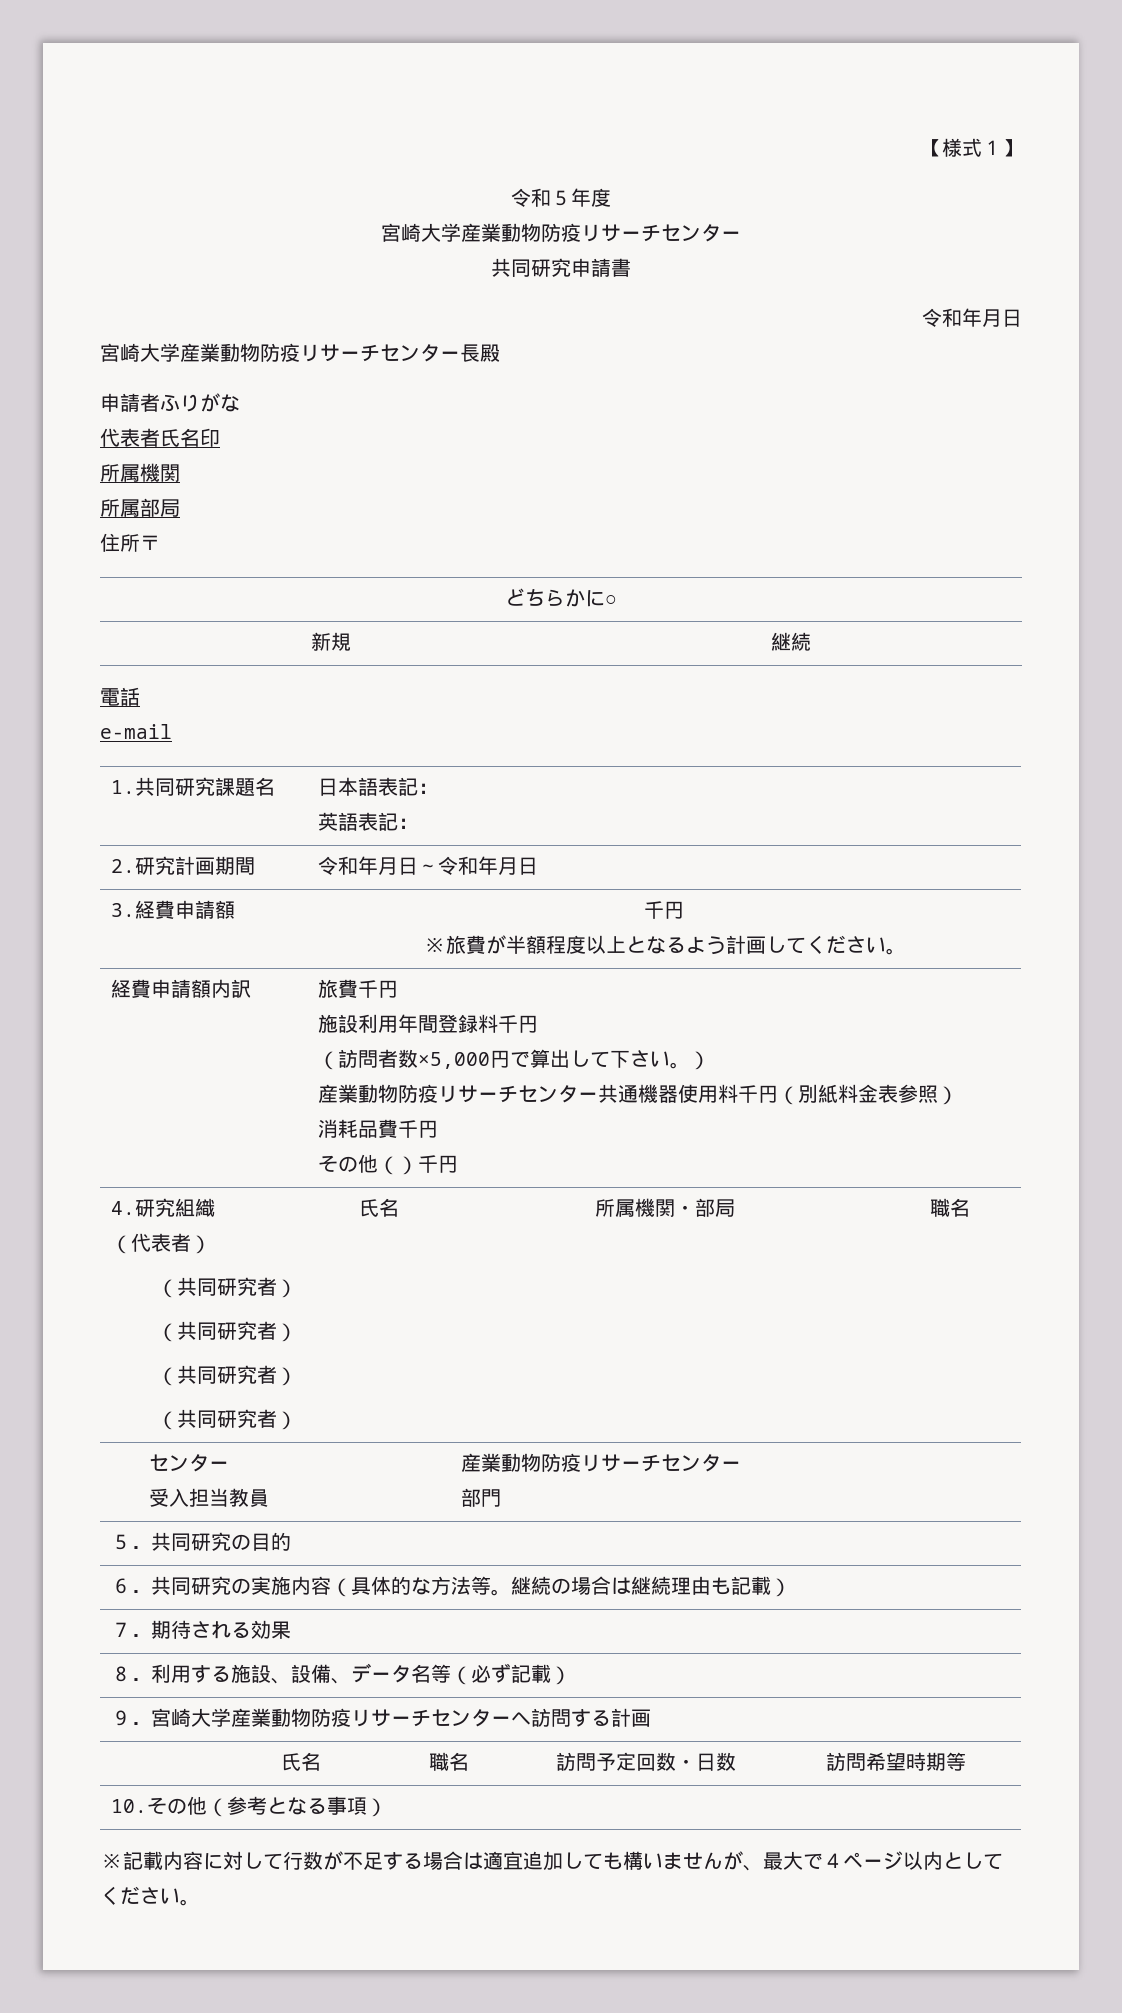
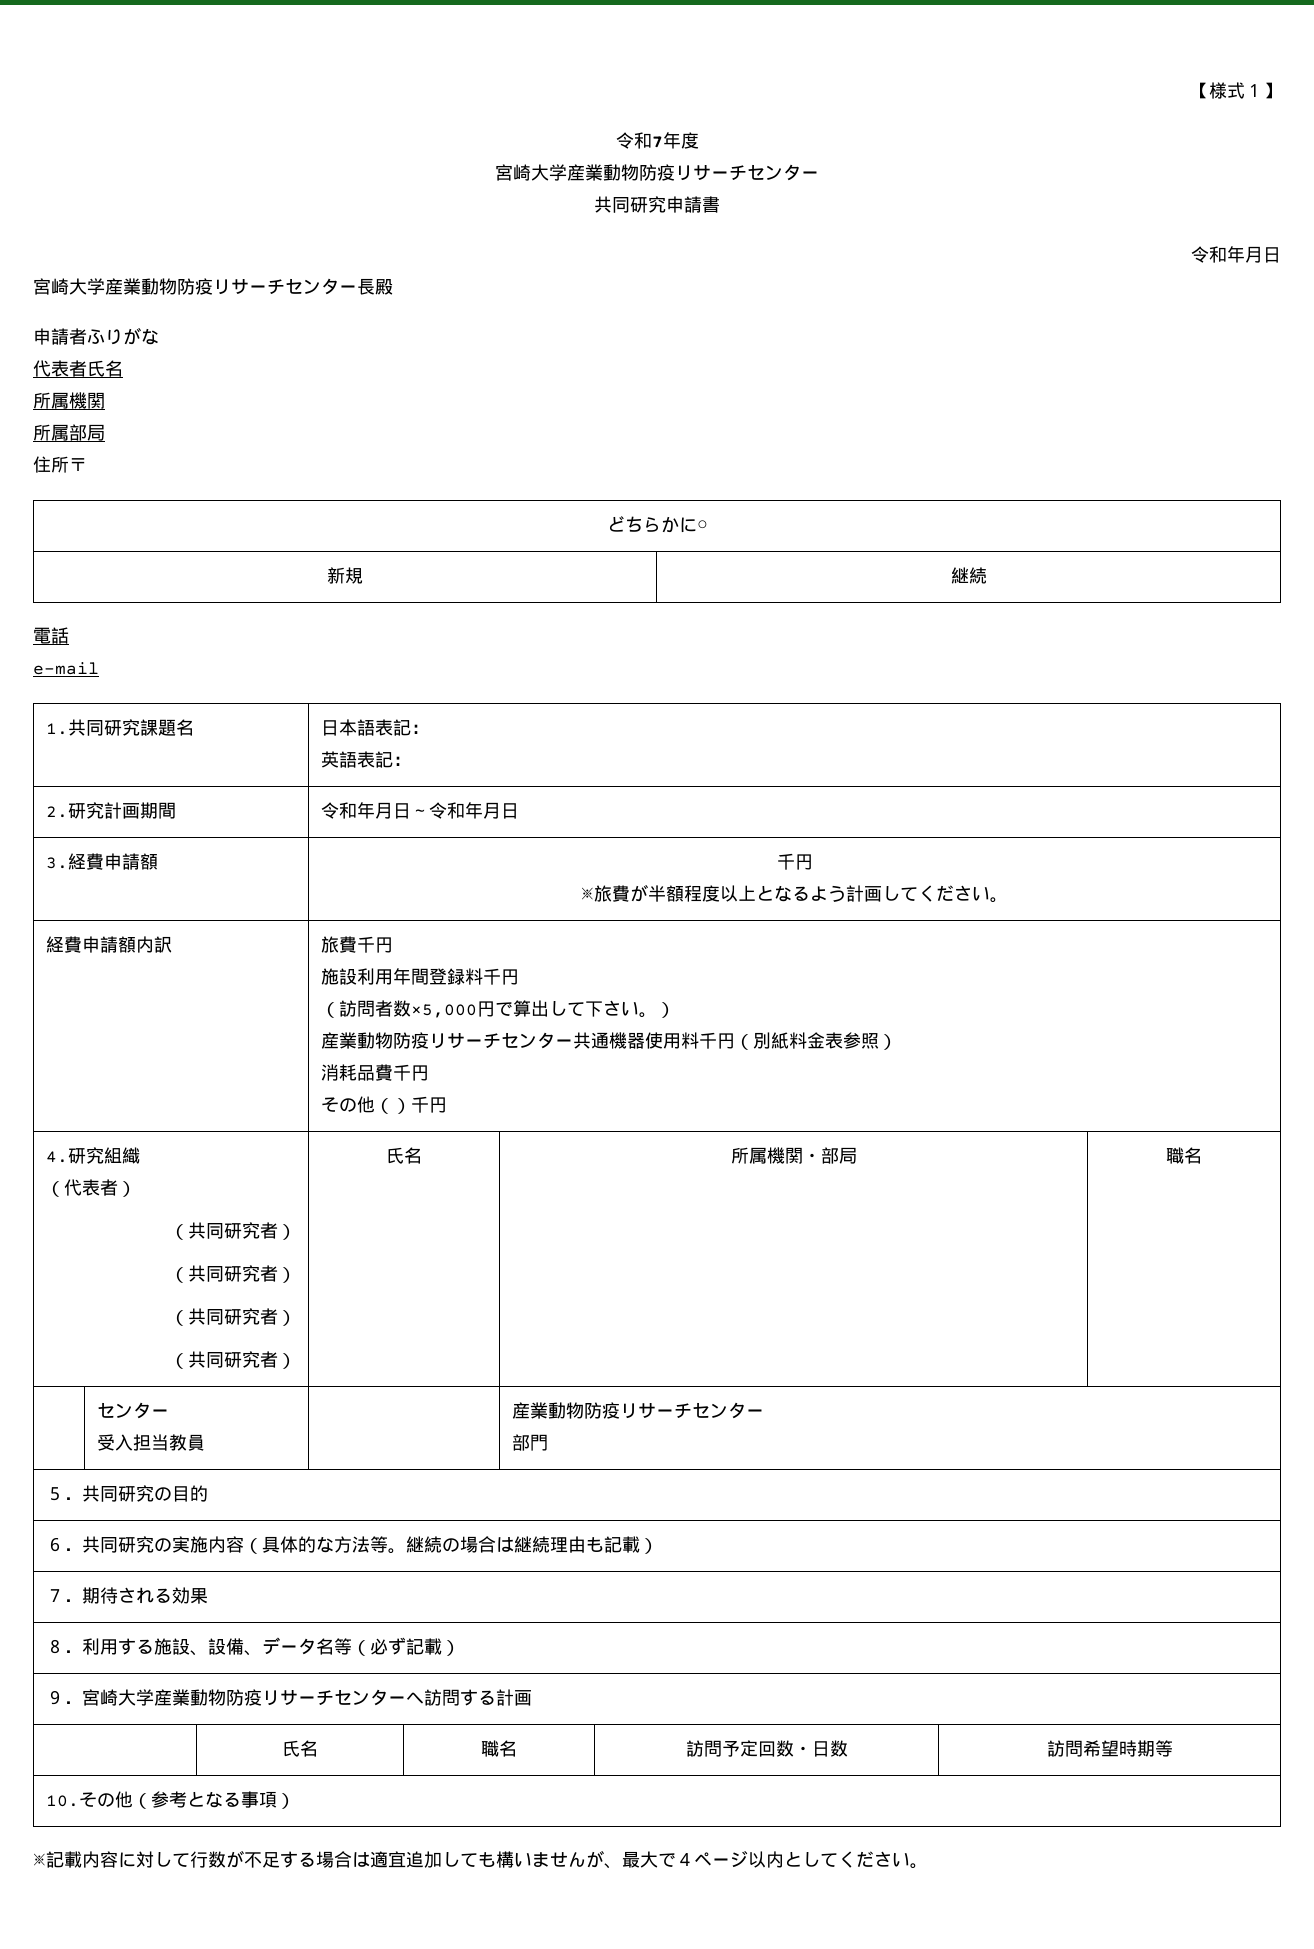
[551,190,571,206] ５ -> [651,136,663,148] 7
[200,428,220,447] 印 -> (123, 368) none

